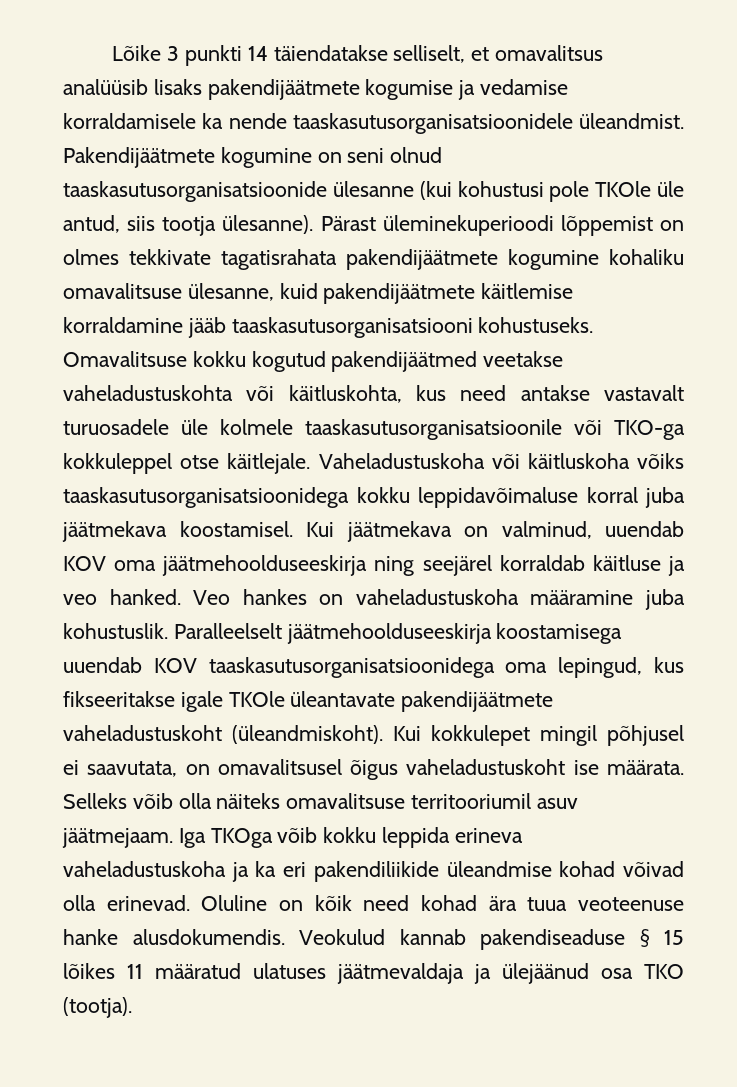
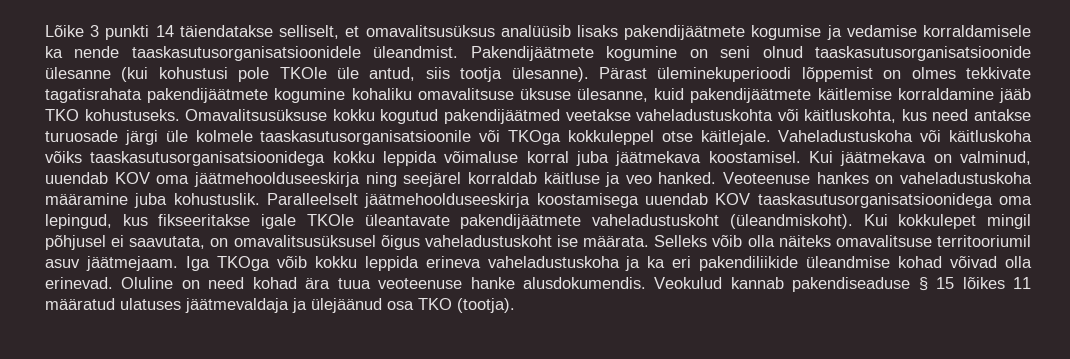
[494,45,603,61] omavalitsus -> [365,25,495,37] omavalitsusüksus
(182, 291) none -> [519,88,571,100] üksuse
[231,317,594,338] [63,351,187,367] taaskasutusorganisatsiooni kohustuseks. Omavalitsuse -> [45,109,328,121] TKO kohustuseks. Omavalitsusüksuse
[603,385,684,401] [63,419,169,435] vastavalt turuosadele -> [45,130,158,145] turuosade järgi
[614,420,686,440] TKO-ga -> [508,130,561,145] TKOga
[418,487,578,508] leppidavõimaluse -> [382,151,519,166] leppida võimaluse
[193,590,231,605] Veo -> [723,172,811,184] Veoteenuse
[217,759,342,775] omavalitsusel -> [233,235,376,247] omavalitsusüksusel
[314,895,352,911] kõik -> (200, 284) none

